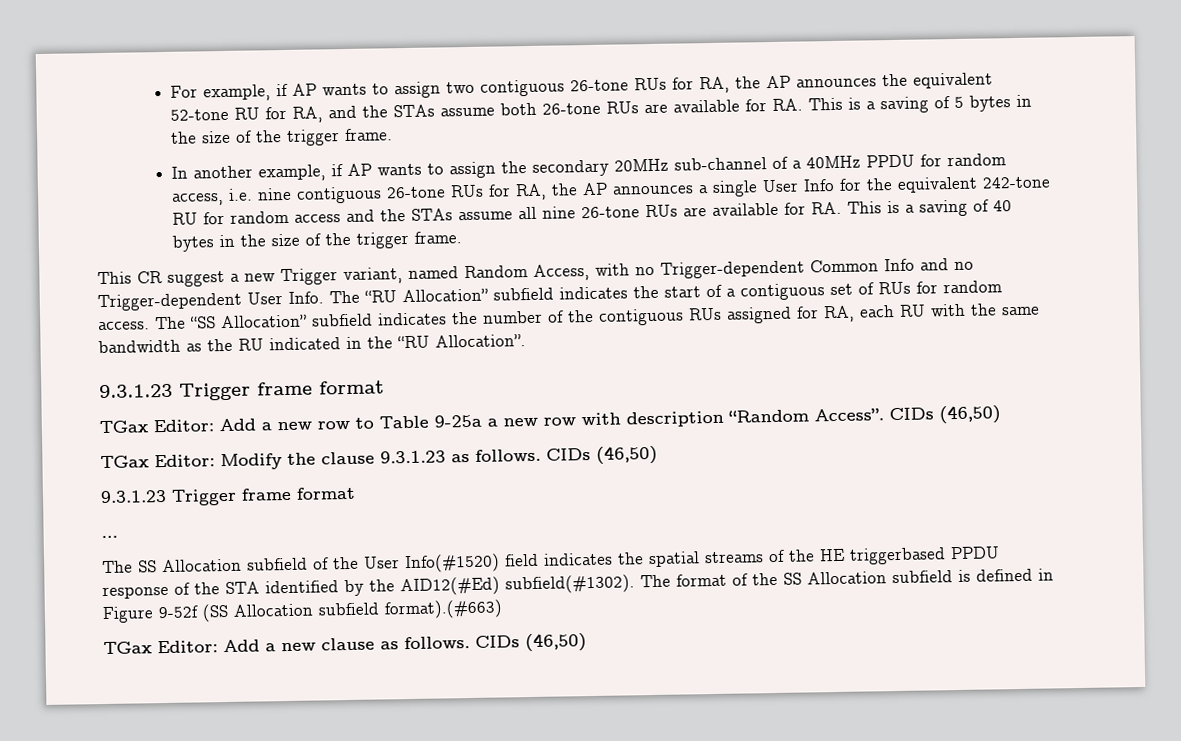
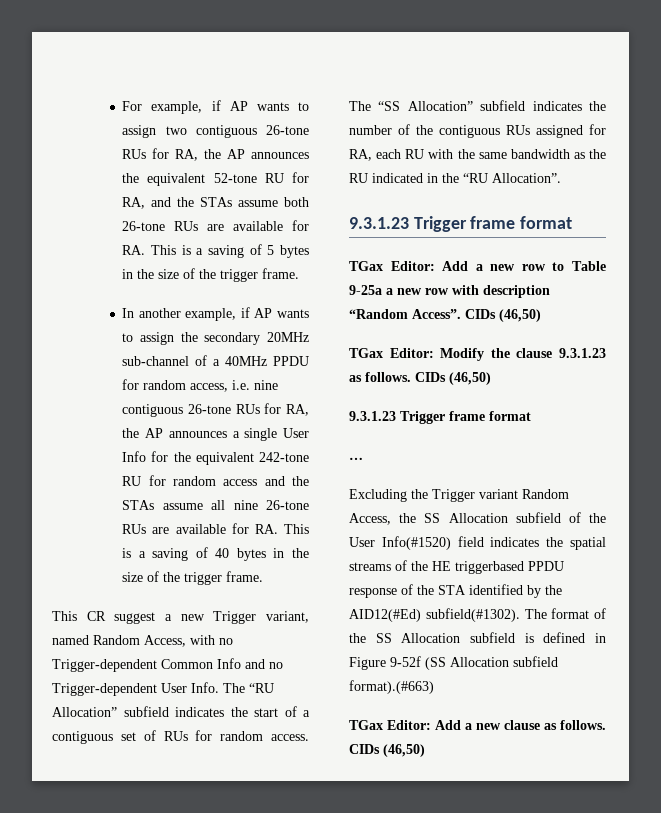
[102,560,133,574] The -> [349,489,569,502] [349,513,417,525] Excluding the Trigger variant Random Access, the

